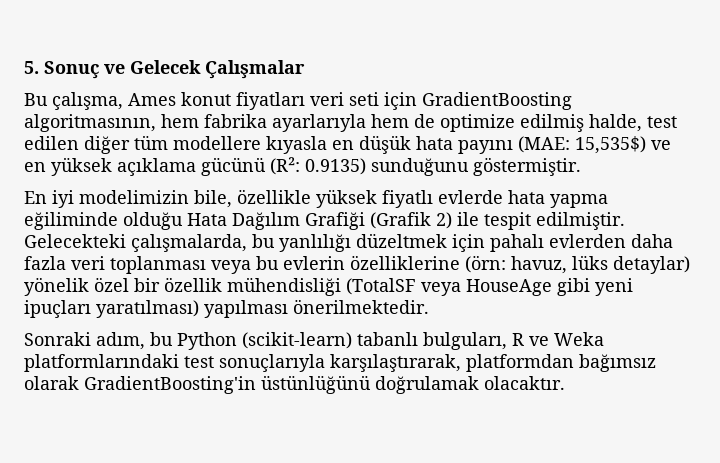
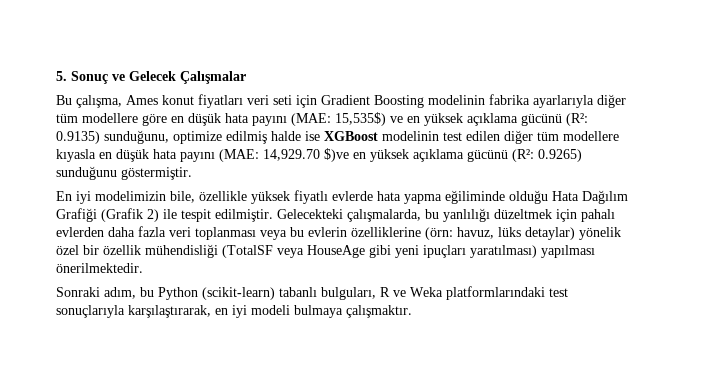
[422,92,572,110] [24,114,677,132] [24,135,327,154] GradientBoosting algoritmasının, hem fabrika ayarlarıyla hem de optimize edilmiş halde, test edilen diğer tüm modellere kıyasla -> [321,94,626,108] [56,113,167,126] Gradient Boosting modelinin fabrika ayarlarıyla diğer tüm modellere göre
(366, 166) none -> [104,130,619,144] [56,148,582,162] sunduğunu, optimize edilmiş halde ise XGBoost modelinin test edilen diğer tüm modellere kıyasla en düşük hata payını (MAE: 14,929.70 $)ve en yüksek açıklama gücünü (R²: 0.9265)
[466,354,656,372] [24,375,565,394] platformdan bağımsız olarak GradientBoosting'in üstünlüğünü doğrulamak olacaktır. -> [215,305,412,318] en iyi modeli bulmaya çalışmaktır.

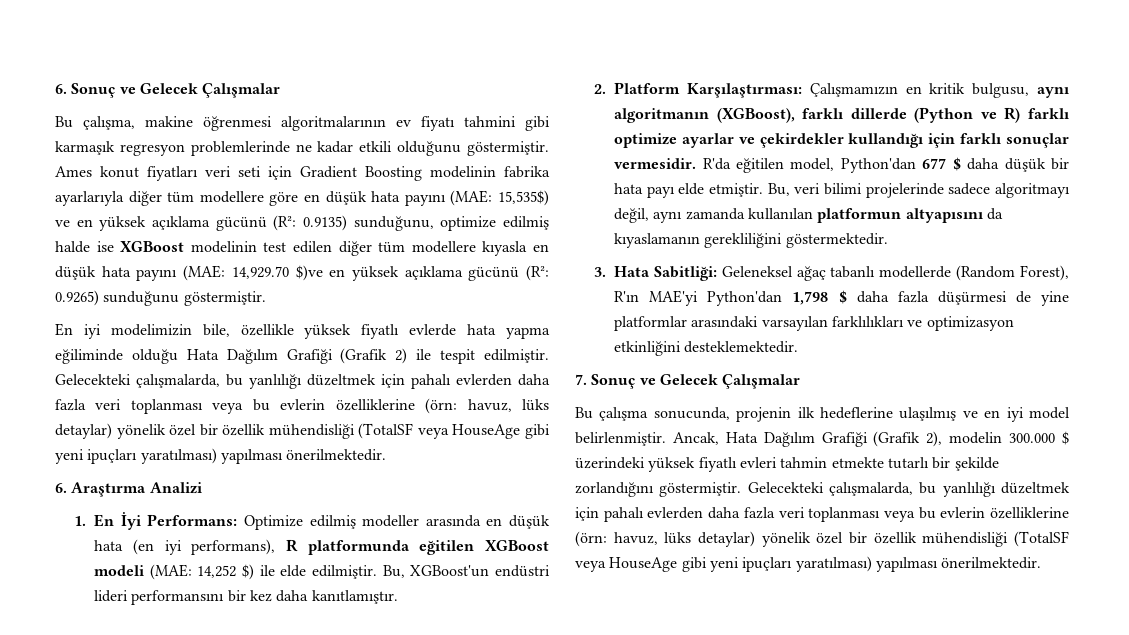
[56,71,67,81] 5. -> [55,84,67,94] 6.
(122, 101) none -> [145,116,550,131] [55,141,550,156] makine öğrenmesi algoritmalarının ev fiyatı tahmini gibi karmaşık regresyon problemlerinde ne kadar etkili olduğunu göstermiştir.
[56,286,568,300] [56,305,412,318] Sonraki adım, bu Python (scikit-learn) tabanlı bulguları, R ve Weka platformlarındaki test sonuçlarıyla karşılaştırarak, en iyi modeli bulmaya çalışmaktır. -> [55,482,202,497] [74,512,550,530] [94,539,549,555] [94,564,550,580] [94,590,398,605] [594,82,1069,98] [614,107,1069,123] [614,133,1069,148] [614,157,1069,173] [614,183,1070,198] [614,208,1004,223] [614,233,888,248] [594,265,1069,281] [614,290,1069,306] [614,316,1014,331] [614,341,799,356] [575,374,801,389] [575,407,1070,422] [575,431,1069,447] [575,457,999,472] [575,482,1070,497] [575,507,1069,522] [575,531,1069,547] [575,556,1042,572] 6. Araştırma Analizi // 1. En İyi Performans: Optimize edilmiş modeller arasında en düşük hata (en iyi performans), R platformunda eğitilen XGBoost modeli (MAE: 14,252 $) ile elde edilmiştir. Bu, XGBoost'un endüstri lideri performansını bir kez daha kanıtlamıştır. // 2. Platform Karşılaştırması: Çalışmamızın en kritik bulgusu, aynı algoritmanın (XGBoost), farklı dillerde (Python ve R) farklı optimize ayarlar ve çekirdekler kullandığı için farklı sonuçlar vermesidir. R'da eğitilen model, Python'dan 677 $ daha düşük bir hata payı elde etmiştir. Bu, veri bilimi projelerinde sadece algoritmayı değil, aynı zamanda kullanılan platformun altyapısını da kıyaslamanın gerekliliğini göstermektedir. // 3. Hata Sabitliği: Geleneksel ağaç tabanlı modellerde (Random Forest), R'ın MAE'yi Python'dan 1,798 $ daha fazla düşürmesi de yine platformlar arasındaki varsayılan farklılıkları ve optimizasyon etkinliğini desteklemektedir. // 7. Sonuç ve Gelecek Çalışmalar // Bu çalışma sonucunda, projenin ilk hedeflerine ulaşılmış ve en iyi model belirlenmiştir. Ancak, Hata Dağılım Grafiği (Grafik 2), modelin 300.000 $ üzerindeki yüksek fiyatlı evleri tahmin etmekte tutarlı bir şekilde zorlandığını göstermiştir. Gelecekteki çalışmalarda, bu yanlılığı düzeltmek için pahalı evlerden daha fazla veri toplanması veya bu evlerin özelliklerine (örn: havuz, lüks detaylar) yönelik özel bir özellik mühendisliği (TotalSF veya HouseAge gibi yeni ipuçları yaratılması) yapılması önerilmektedir.

